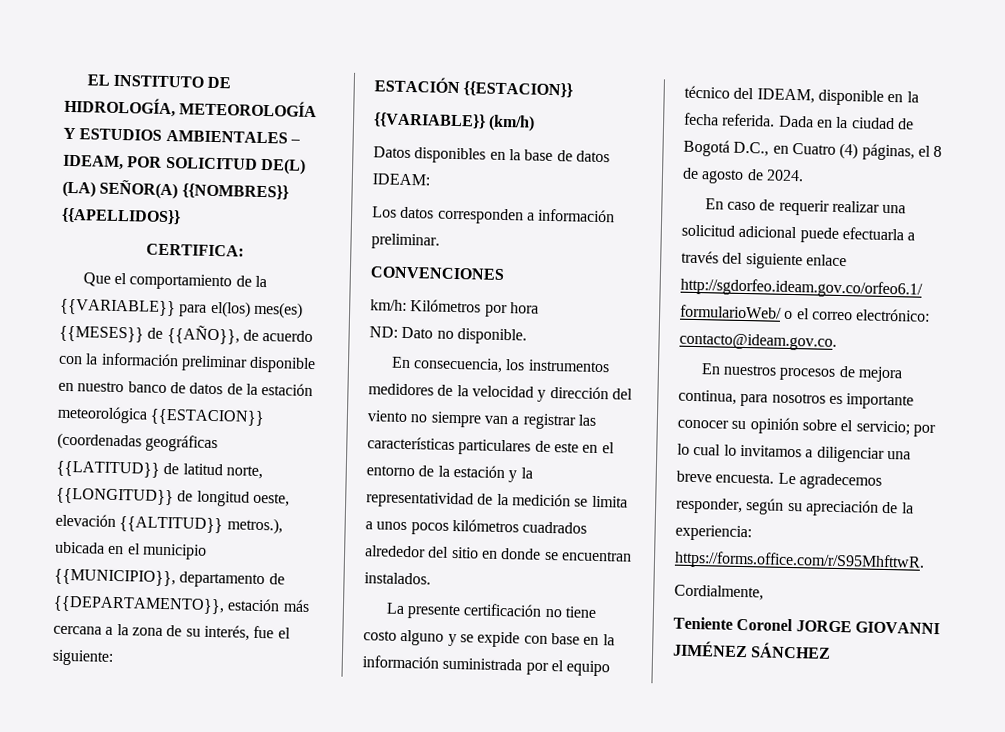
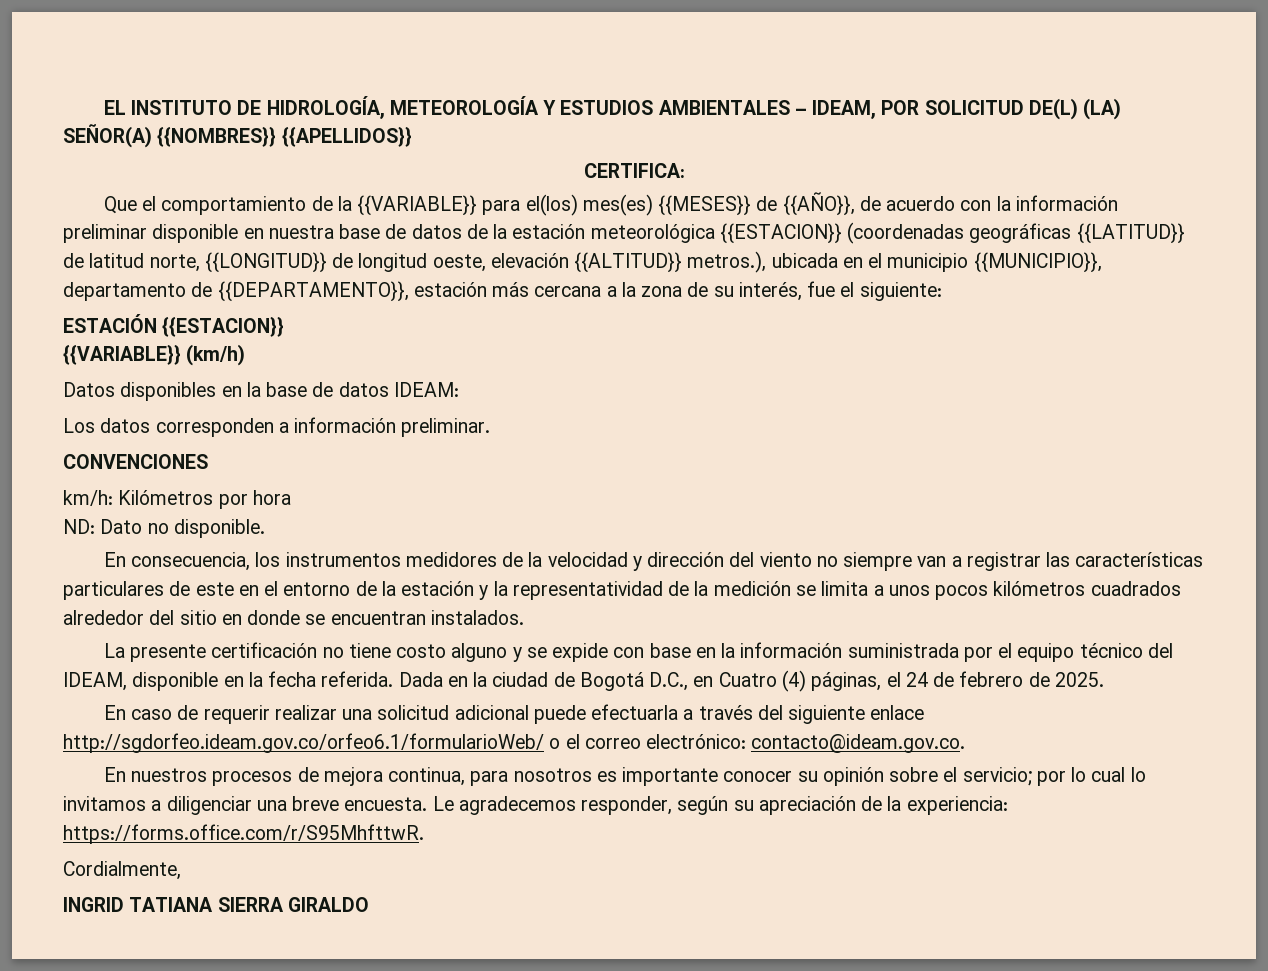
[77,381,167,394] nuestro banco -> [268,224,381,239] nuestra base
[933,145,943,158] [682,167,804,184] 8 de agosto de 2024. -> [905,671,1104,687] 24 de febrero de 2025.
[673,616,940,635] [673,640,832,659] Teniente Coronel JORGE GIOVANNI JIMÉNEZ SÁNCHEZ -> [63,897,369,912] INGRID TATIANA SIERRA GIRALDO

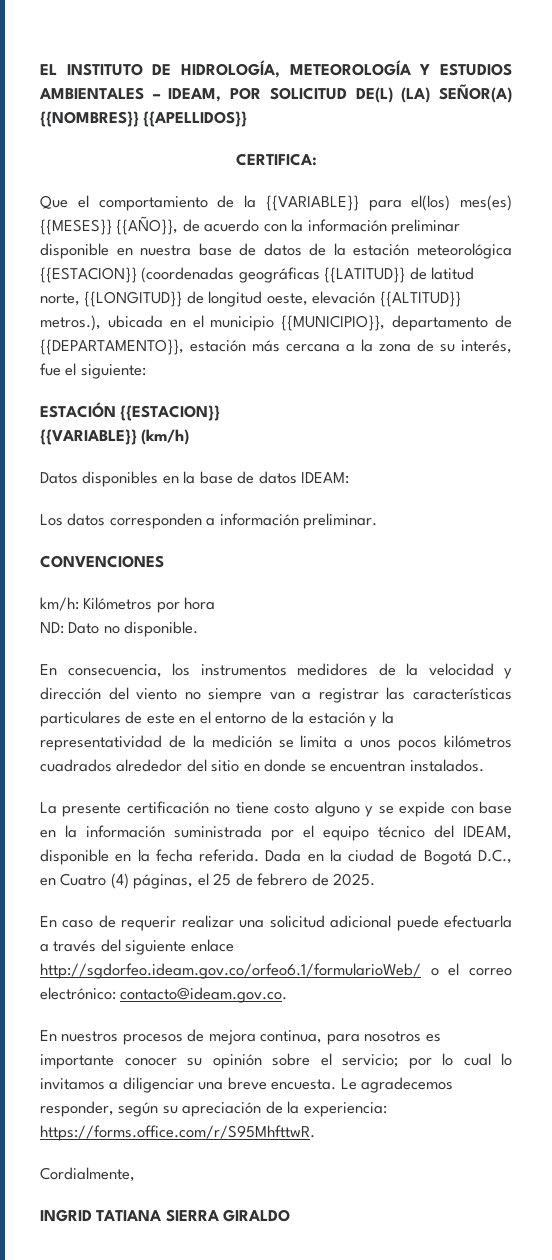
[756,196,778,211] de -> (112, 227) none
[905,672,928,687] 24 -> [213,873,232,886] 25

